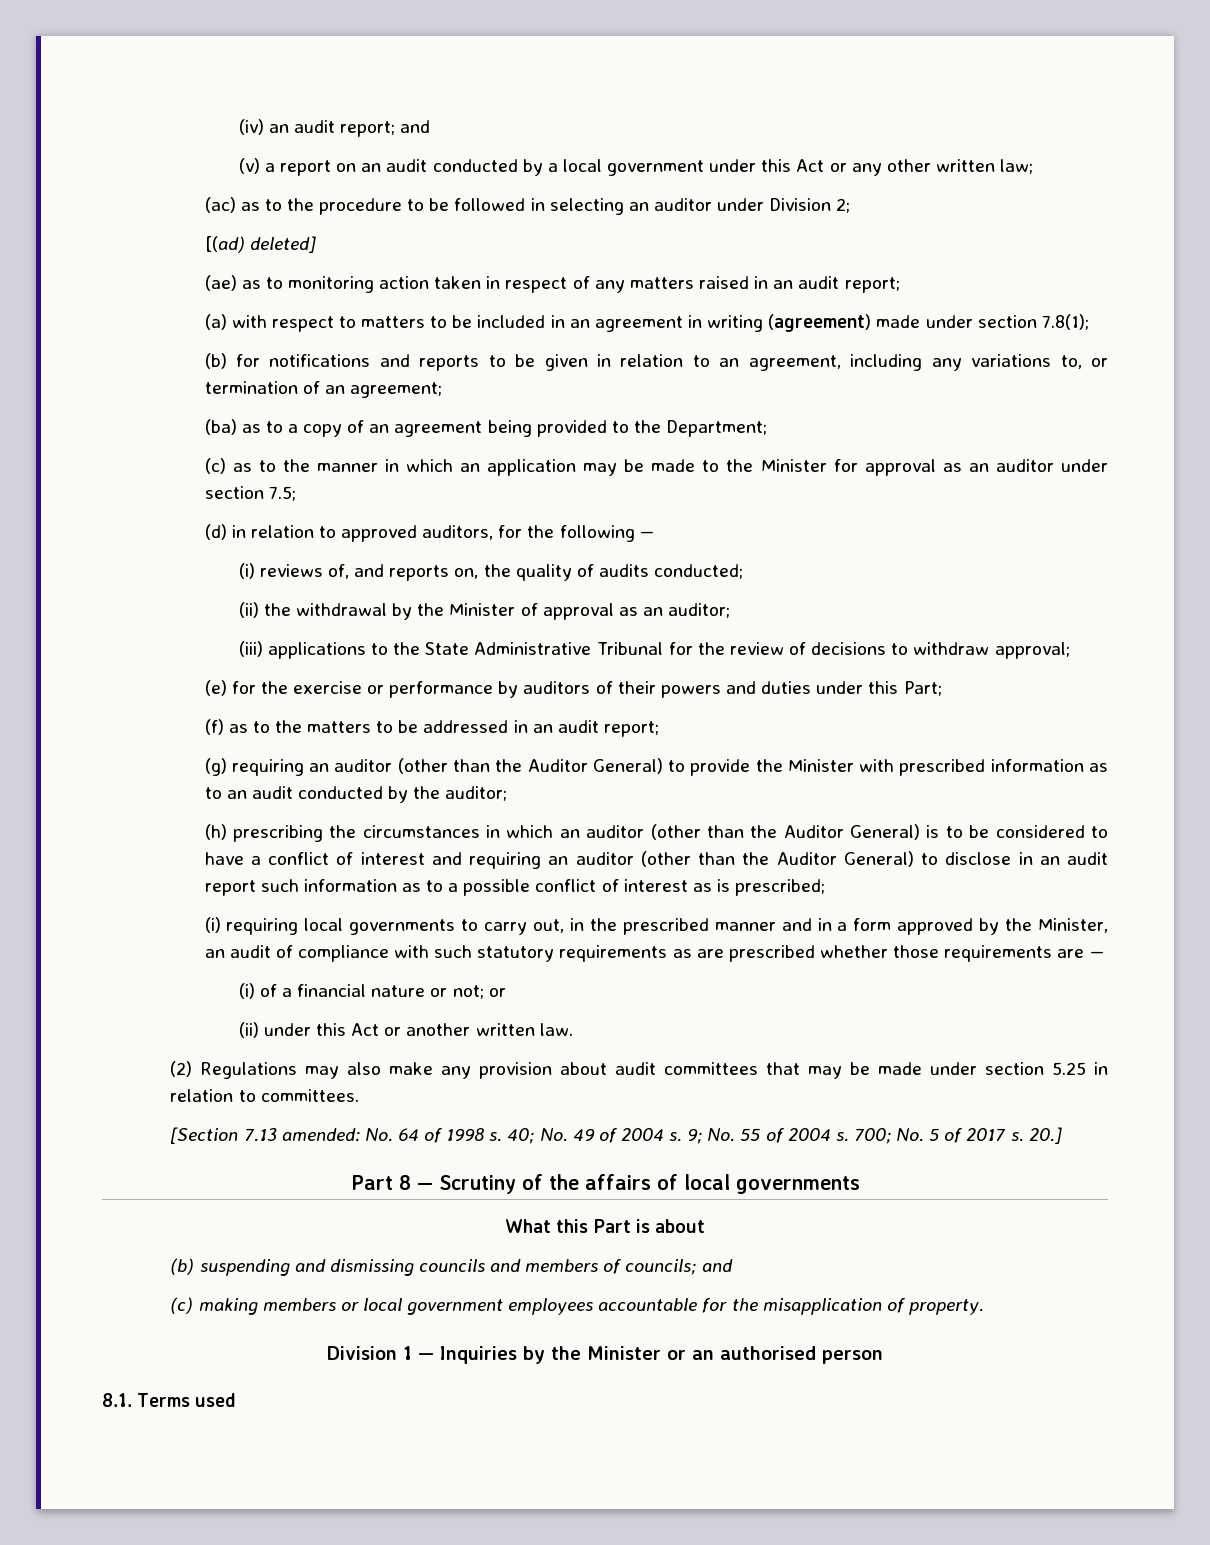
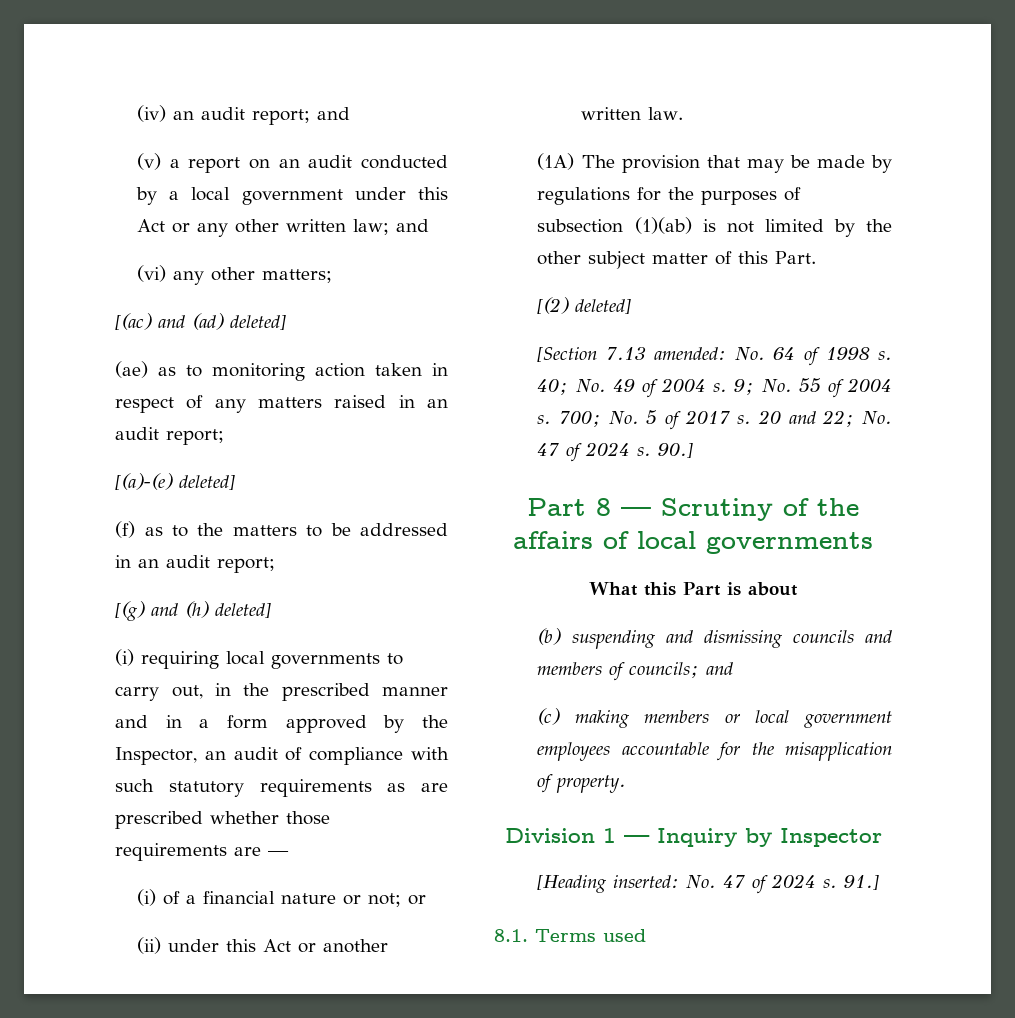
[204,197,851,215] [204,236,245,253] // (ac) as to the procedure to be followed in selecting an auditor under Division 2; // [(ad) -> [395,219,429,232] [136,265,332,285] [115,313,225,330] and // (vi) any other matters; // [(ac) and (ad)
[204,314,1089,332] [204,353,1108,371] [204,381,442,398] [204,419,768,437] [204,458,1108,476] [204,486,296,501] [204,524,654,542] [238,563,744,581] [238,602,731,620] [238,641,1070,659] [204,680,942,698] (a) with respect to matters to be included in an agreement in writing (agreement) made under section 7.8(1); // (b) for notifications and reports to be given in relation to an agreement, including any variations to, or termination of an agreement; // (ba) as to a copy of an agreement being provided to the Department; // (c) as to the manner in which an application may be made to the Minister for approval as an auditor under section 7.5; // (d) in relation to approved auditors, for the following — // (i) reviews of, and reports on, the quality of audits conducted; // (ii) the withdrawal by the Minister of approval as an auditor; // (iii) applications to the State Administrative Tribunal for the review of decisions to withdraw approval; // (e) for the exercise or performance by auditors of their powers and duties under this Part; -> [115,473,236,490] [(a)-(e) deleted]
[204,758,1108,776] [204,786,508,803] [204,824,1109,842] [204,851,1109,869] [204,879,826,896] (g) requiring an auditor (other than the Auditor General) to provide the Minister with prescribed information as to an audit conducted by the auditor; // (h) prescribing the circumstances in which an auditor (other than the Auditor General) is to be considered to have a conflict of interest and requiring an auditor (other than the Auditor General) to disclose in an audit report such information as to a possible conflict of interest as is prescribed; -> [115,601,272,621] [(g) and (h) deleted]
[1037,918,1108,933] Minister, -> [115,747,198,765] Inspector,
[170,1061,1108,1079] [170,1089,359,1102] (2) Regulations may also make any provision about audit committees that may be made under section 5.25 in relation to committees. -> [537,153,892,173] [537,187,802,205] [537,217,892,237] [537,251,817,269] [537,297,632,314] (1A) The provision that may be made by regulations for the purposes of subsection (1)(ab) is not limited by the other subject matter of this Part. // [(2) deleted]
[1028,1127,1062,1144] 20.] -> [758,410,892,427] [537,442,694,462] 20 and 22; No. 47 of 2024 s. 90.]
[440,1346,883,1364] Inquiries by the Minister or an authorised person -> [656,828,882,847] [537,874,880,894] Inquiry by Inspector // [Heading inserted: No. 47 of 2024 s. 91.]

